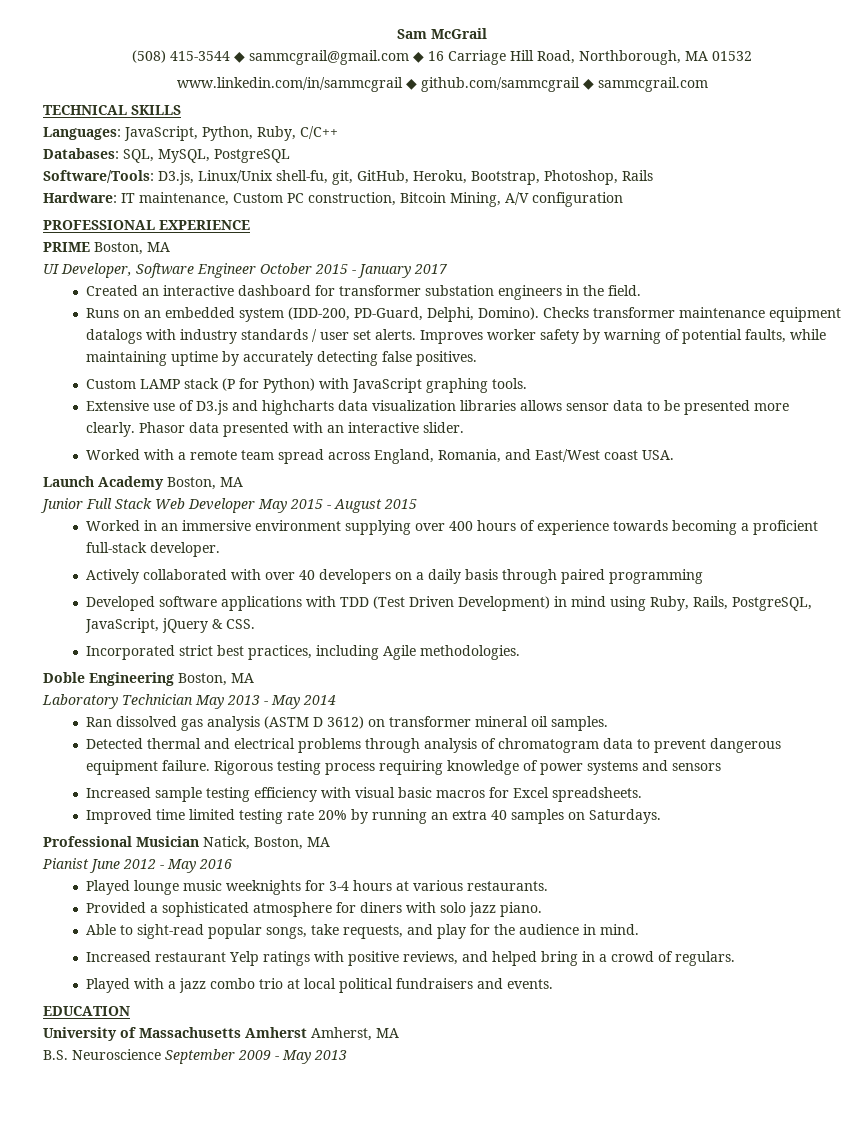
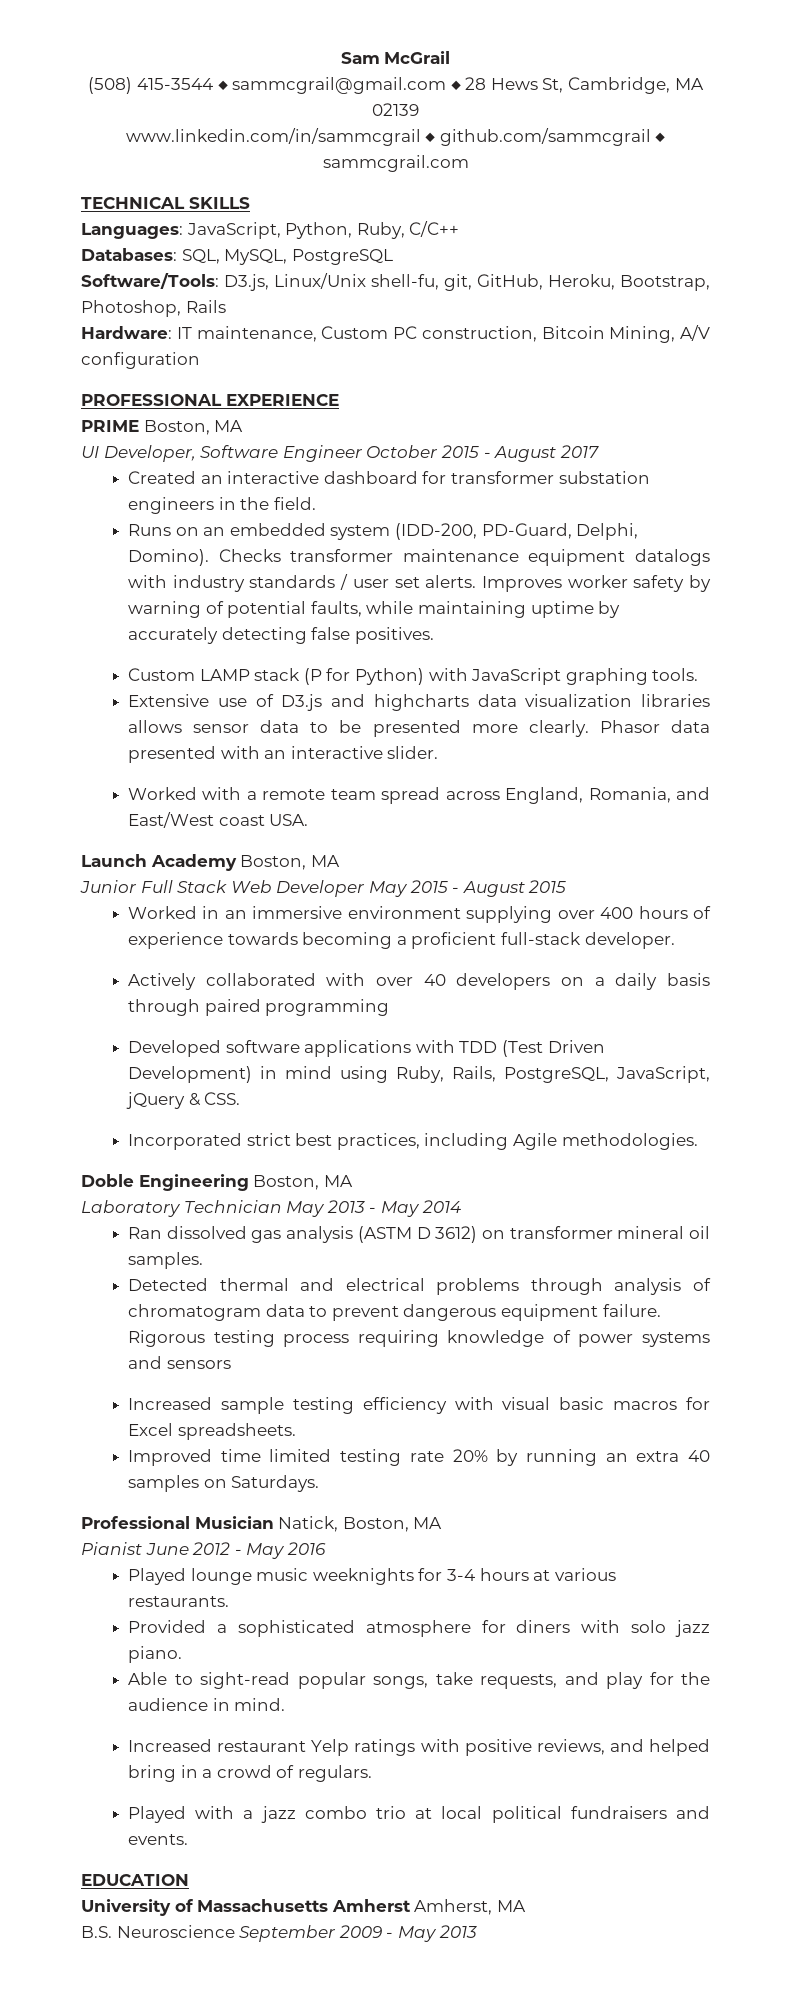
[428,50,752,65] 16 Carriage Hill Road, Northborough, MA 01532 -> [465,77,704,94] [372,103,419,116] 28 Hews St, Cambridge, MA 02139
[357,264,411,278] January -> [494,446,557,462] August

